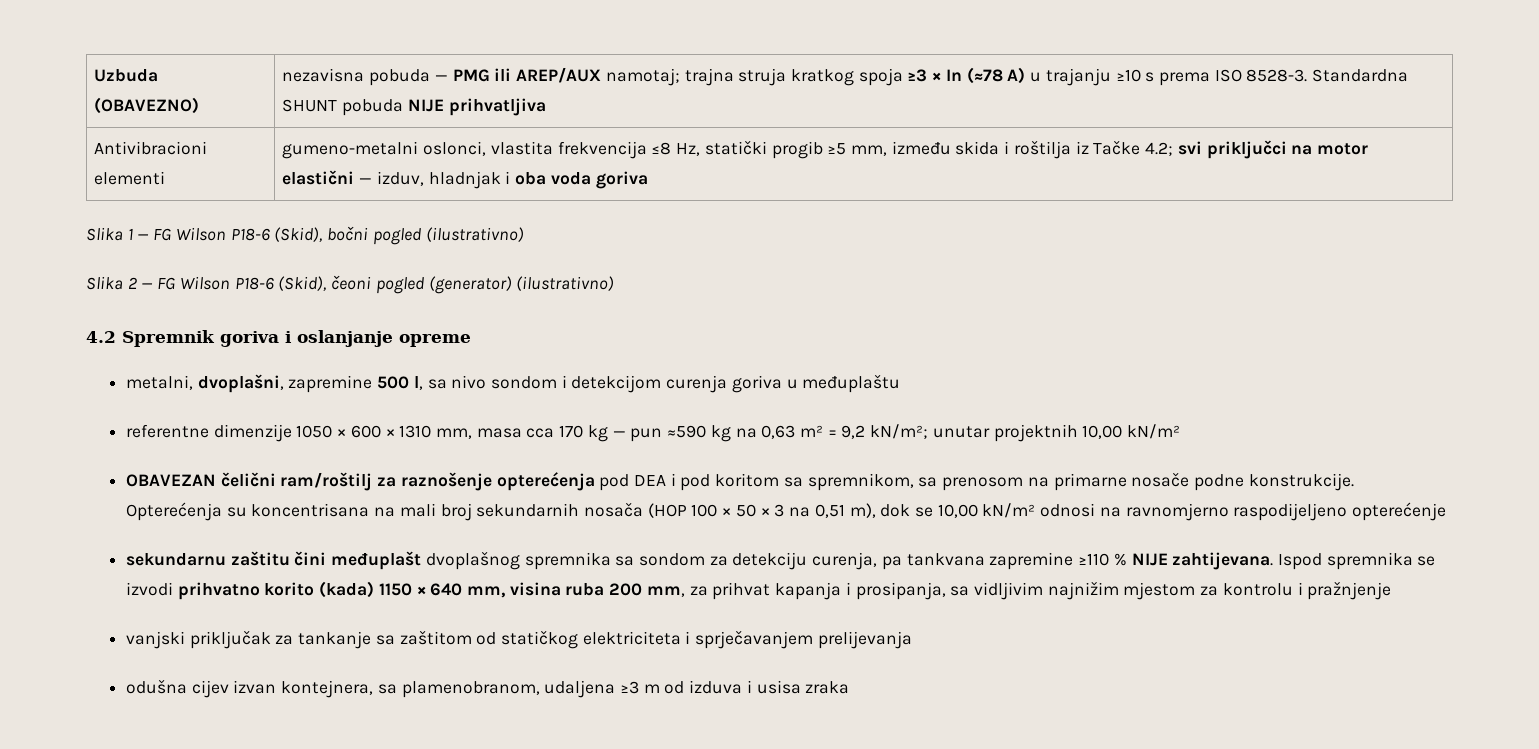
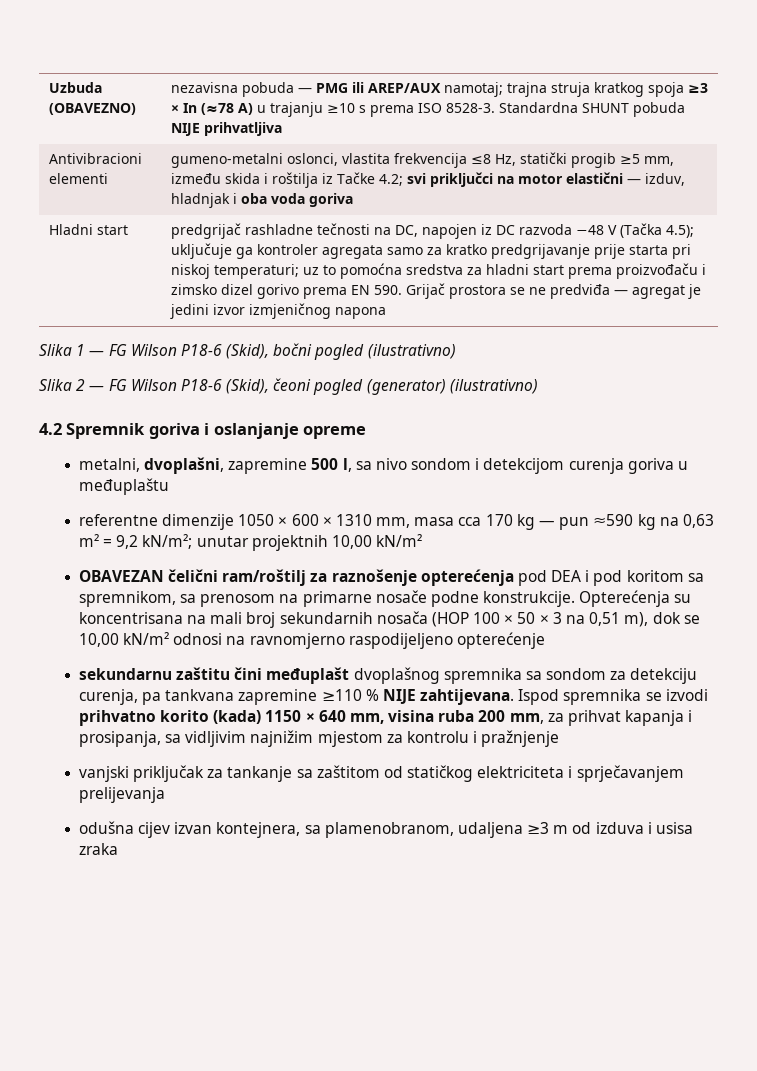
(648, 180) none -> [48,224,128,235] [170,223,694,239] [170,243,691,259] [170,263,706,279] [170,283,701,299] [169,303,386,319] // Hladni start | predgrijač rashladne tečnosti na DC, napojen iz DC razvoda −48 V (Tačka 4.5); uključuje ga kontroler agregata samo za kratko predgrijavanje prije starta pri niskoj temperaturi; uz to pomoćna sredstva za hladni start prema proizvođaču i zimsko dizel gorivo prema EN 590. Grijač prostora se ne predviđa — agregat je jedini izvor izmjeničnog napona

